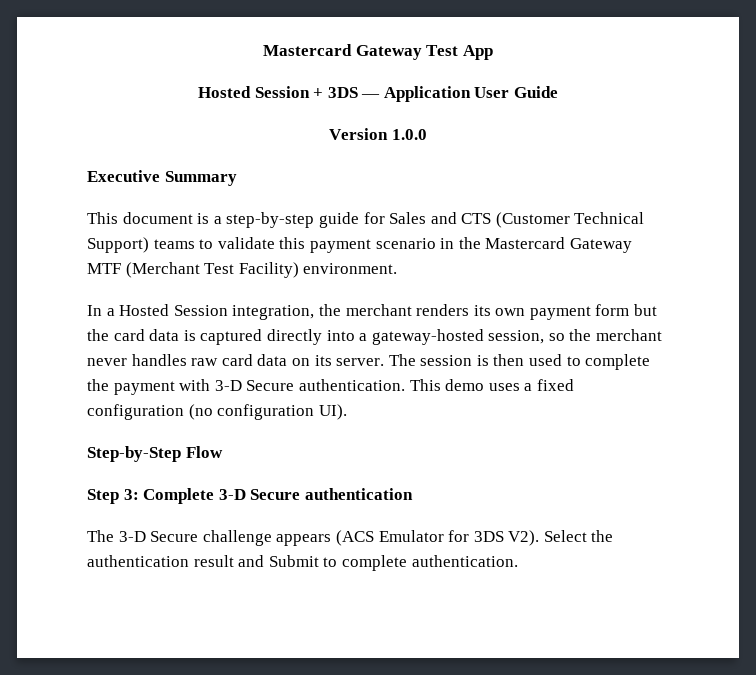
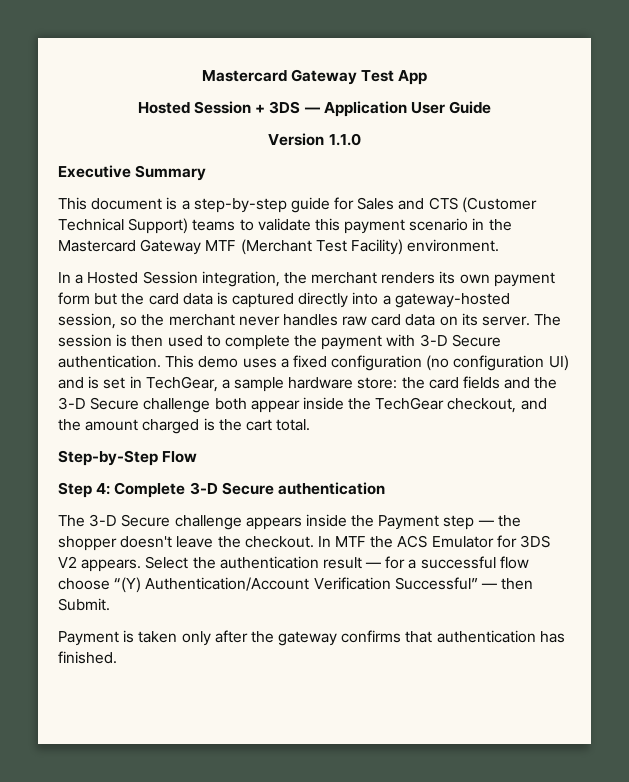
[391,129,427,140] 1.0.0 -> [328,133,361,146] 1.1.0
[318,404,347,420] UI). -> [548,355,569,371] [58,376,558,392] [58,397,547,413] [58,418,311,434] UI) and is set in TechGear, a sample hardware store: the card fields and the 3-D Secure challenge both appear inside the TechGear checkout, and the amount charged is the cart total.
[123,489,139,500] 3: -> [96,483,111,495] 4:
[335,530,374,546] (ACS -> [305,514,521,530] [58,535,428,551] inside the Payment step — the shopper doesn't leave the checkout. In MTF the ACS
[508,530,540,546] V2). -> [58,556,142,572] V2 appears.
[238,555,518,571] and Submit to complete authentication. -> [365,556,529,569] [58,577,534,593] [58,598,110,611] [58,630,565,646] [58,651,117,664] — for a successful flow choose “(Y) Authentication/Account Verification Successful” — then Submit. // Payment is taken only after the gateway confirms that authentication has finished.

